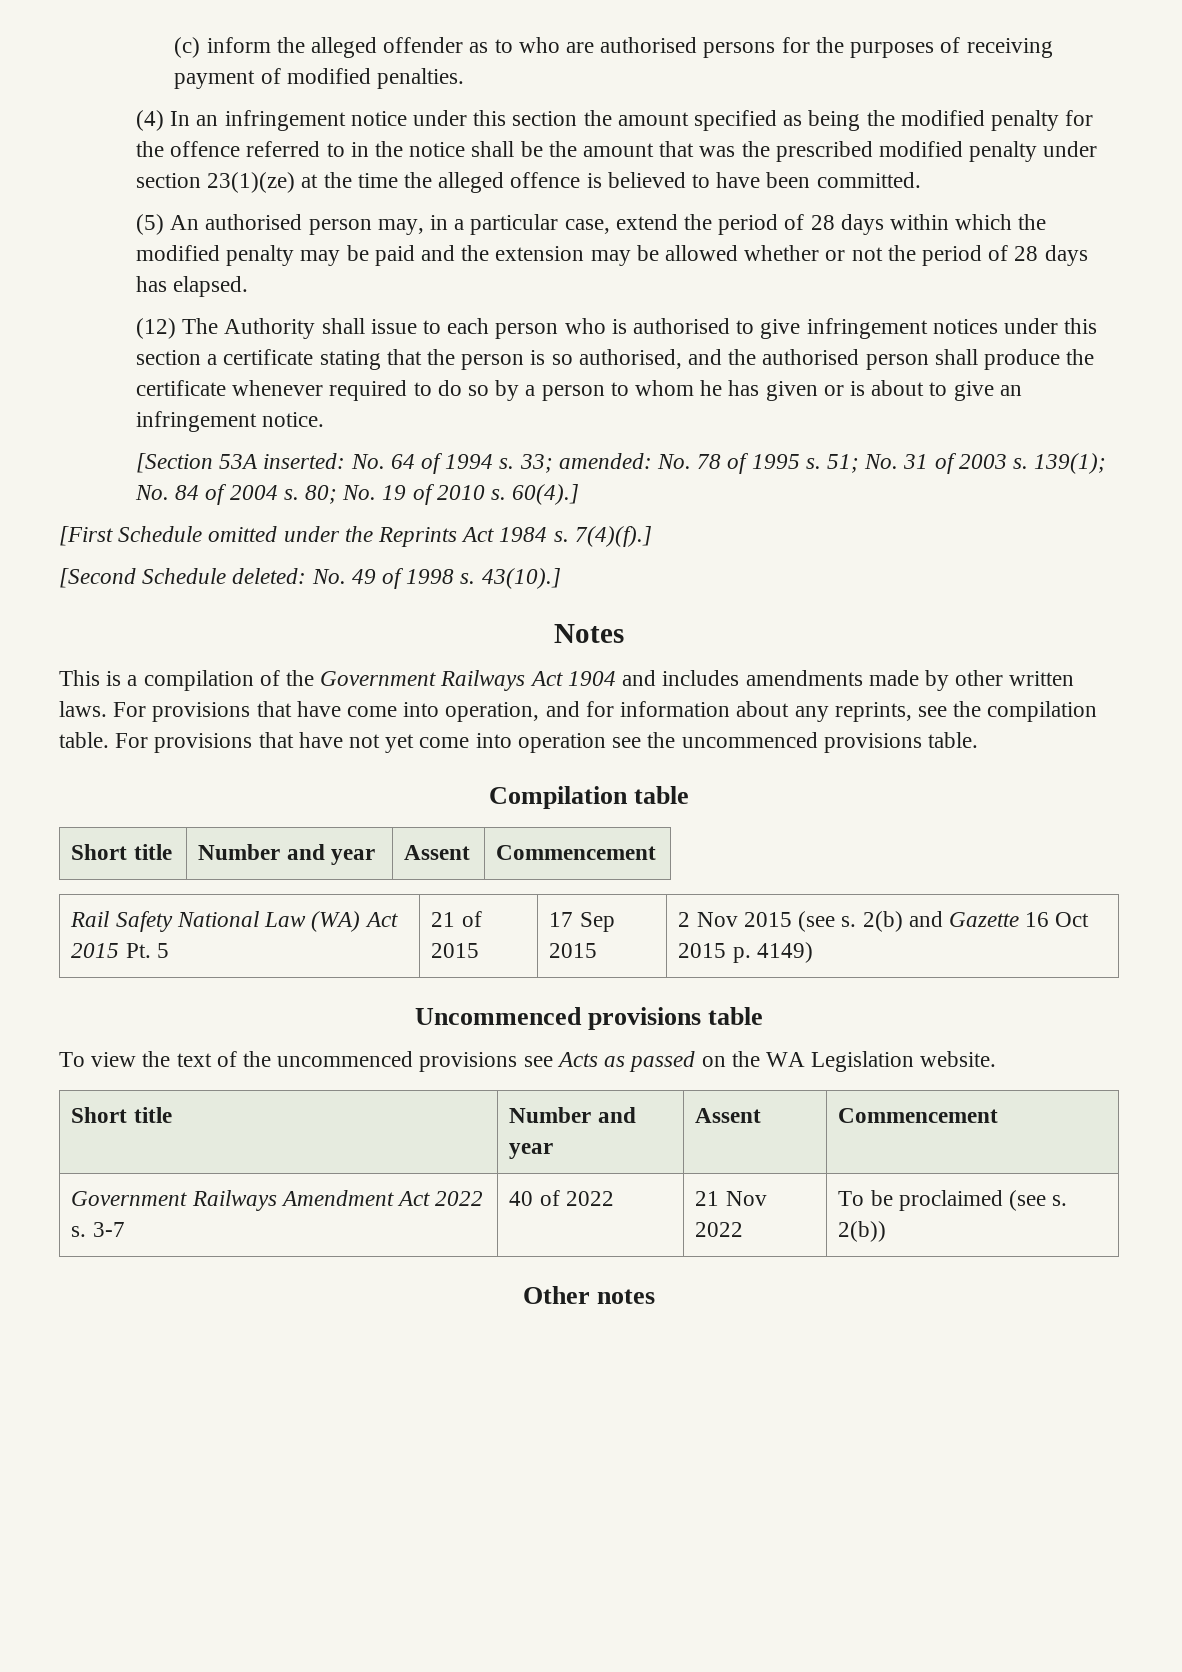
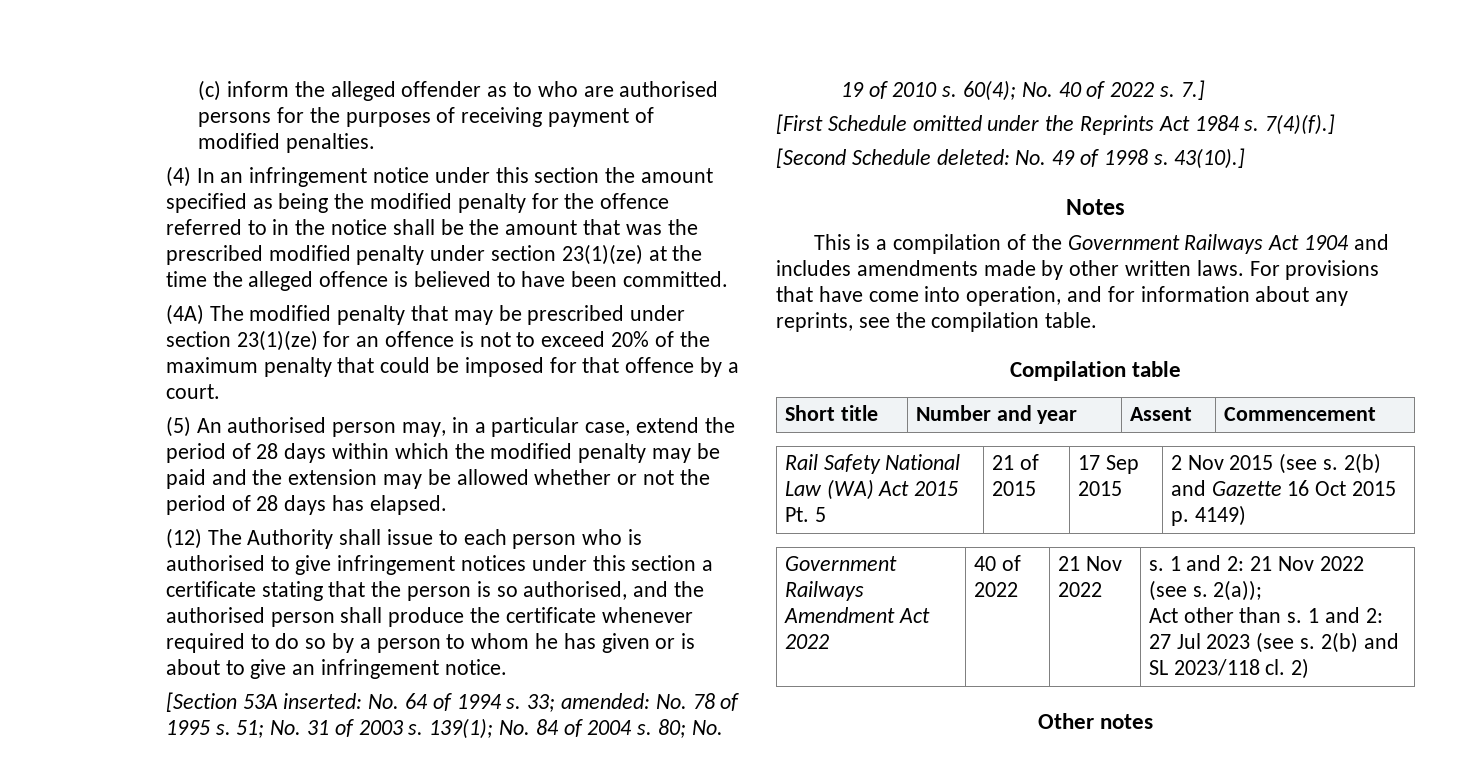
(921, 180) none -> [165,304,686,325] [165,330,710,351] [165,357,739,377] [165,384,220,399] // (4A) The modified penalty that may be prescribed under section 23(1)(ze) for an offence is not to exceed 20% of the maximum penalty that could be imposed for that offence by a court.
[512,484,580,505] 60(4).] -> [962,80,1205,101] 60(4); No. 40 of 2022 s. 7.]
[115,732,978,753] For provisions that have not yet come into operation see the uncommenced provisions table. -> (1098, 320) none
[414,1007,764,1030] [59,1051,997,1072] [71,1107,172,1123] [509,1107,636,1123] [509,1143,554,1159] [695,1108,762,1123] [838,1108,999,1123] // Uncommenced provisions table // To view the text of the uncommenced provisions see Acts as passed on the WA Legislation website. // Short title | Number and year | Assent | Commencement -> (1246, 515) none
[71,1222,125,1237] s. 3-7 -> (829, 641) none
[838,1190,1068,1211] [838,1221,887,1242] To be proclaimed (see s. 2(b)) -> [1148,555,1364,571] [1148,580,1263,601] [1148,607,1383,623] [1148,632,1399,653] [1148,658,1310,679] s. 1 and 2: 21 Nov 2022 (see s. 2(a)); // Act other than s. 1 and 2: 27 Jul 2023 (see s. 2(b) and SL 2023/118 cl. 2)

